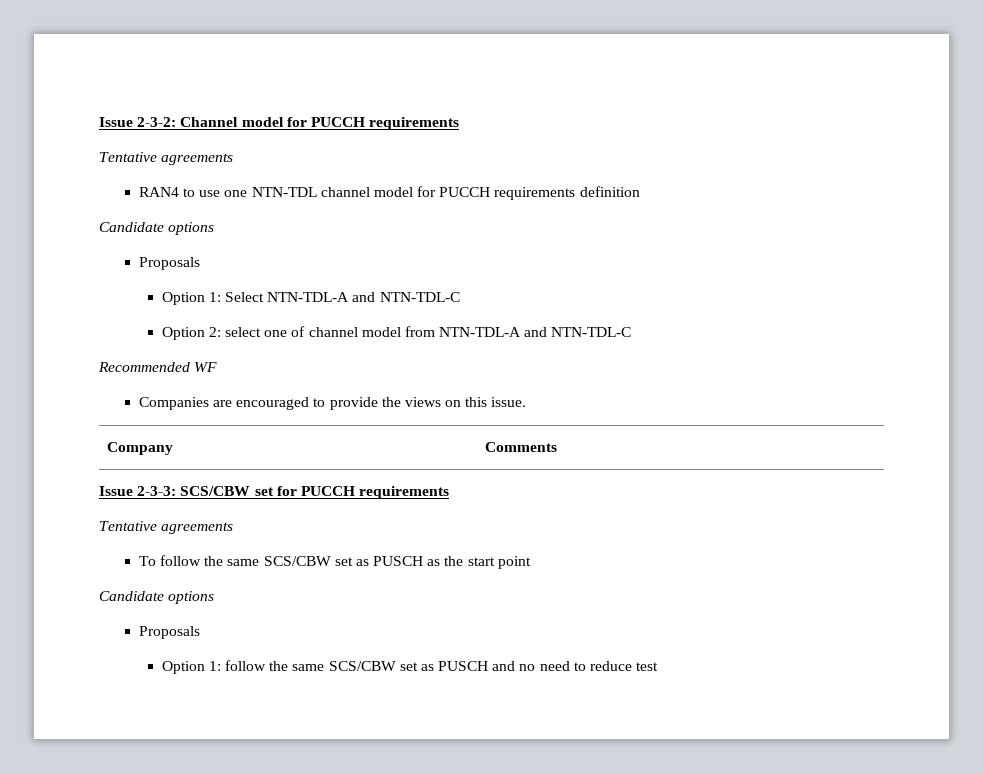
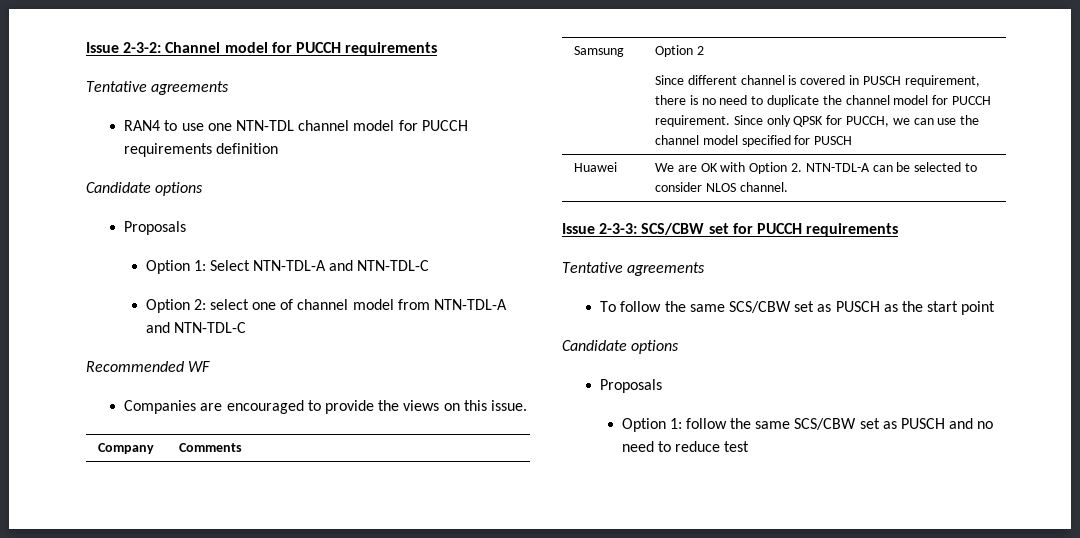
(558, 447) none -> [574,46,625,57] [655,45,704,57] [655,75,980,87] [655,95,991,107] [655,115,980,127] [655,135,853,147] [574,162,618,172] [655,162,977,174] [655,182,788,192] // Samsung | Option 2 // Since different channel is covered in PUSCH requirement, there is no need to duplicate the channel model for PUCCH requirement. Since only QPSK for PUCCH, we can use the channel model specified for PUSCH // Huawei | We are OK with Option 2. NTN-TDL-A can be selected to consider NLOS channel.

